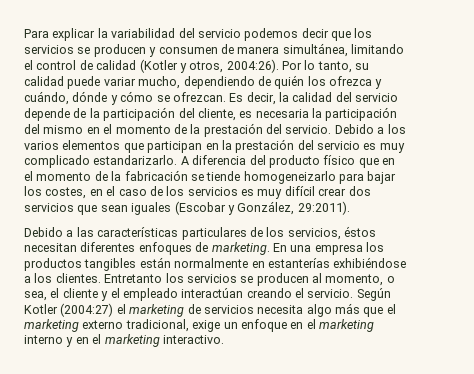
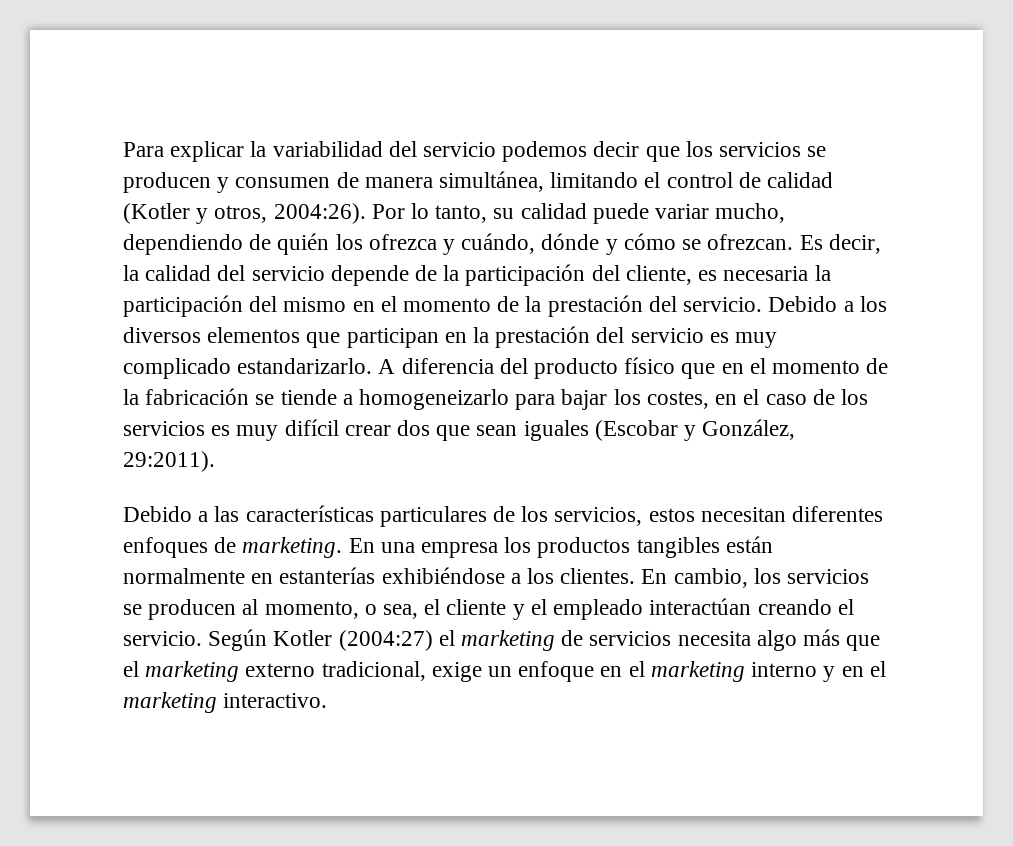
[24,141,59,150] varios -> [123,327,201,343] diversos
(241, 176) none -> [342,394,353,405] a
[24,203,74,212] servicios -> (431, 428) none
[344,226,376,237] éstos -> [648,508,695,522] estos
[104,274,163,283] Entretanto -> [641,568,748,588] En cambio,

